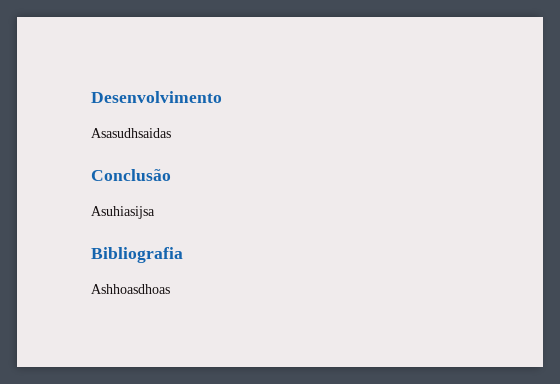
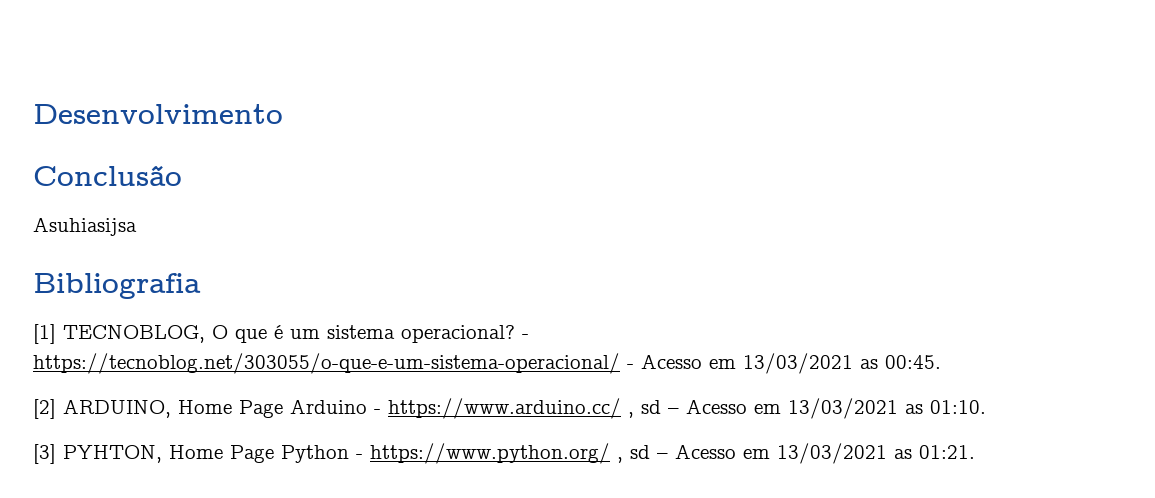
[91,128,171,138] // Asasudhsaidas -> (283, 114) none
[91,284,170,294] Ashhoasdhoas -> [33,324,529,344] [33,353,941,374] [33,398,986,419] [33,443,975,464] [1] TECNOBLOG, O que é um sistema operacional? - https://tecnoblog.net/303055/o-que-e-um-sistema-operacional/ - Acesso em 13/03/2021 as 00:45. // [2] ARDUINO, Home Page Arduino - https://www.arduino.cc/ , sd – Acesso em 13/03/2021 as 01:10. // [3] PYHTON, Home Page Python - https://www.python.org/ , sd – Acesso em 13/03/2021 as 01:21.

